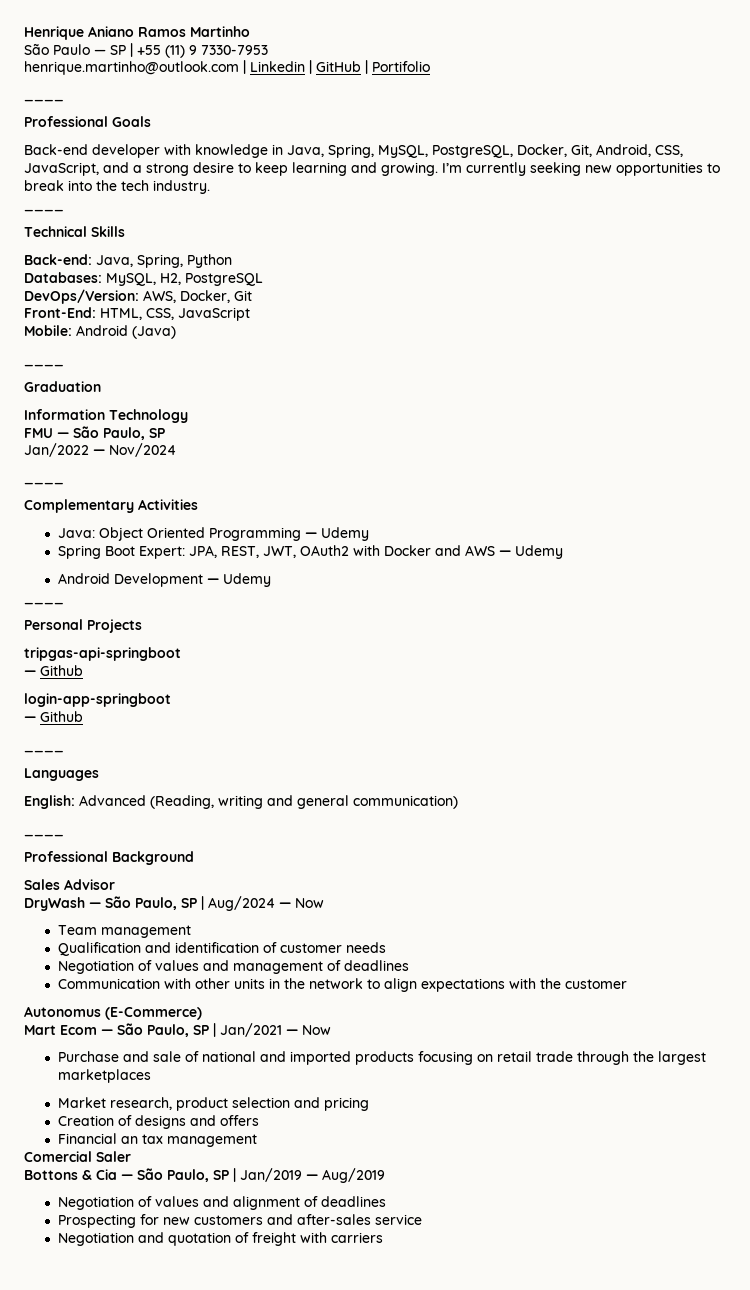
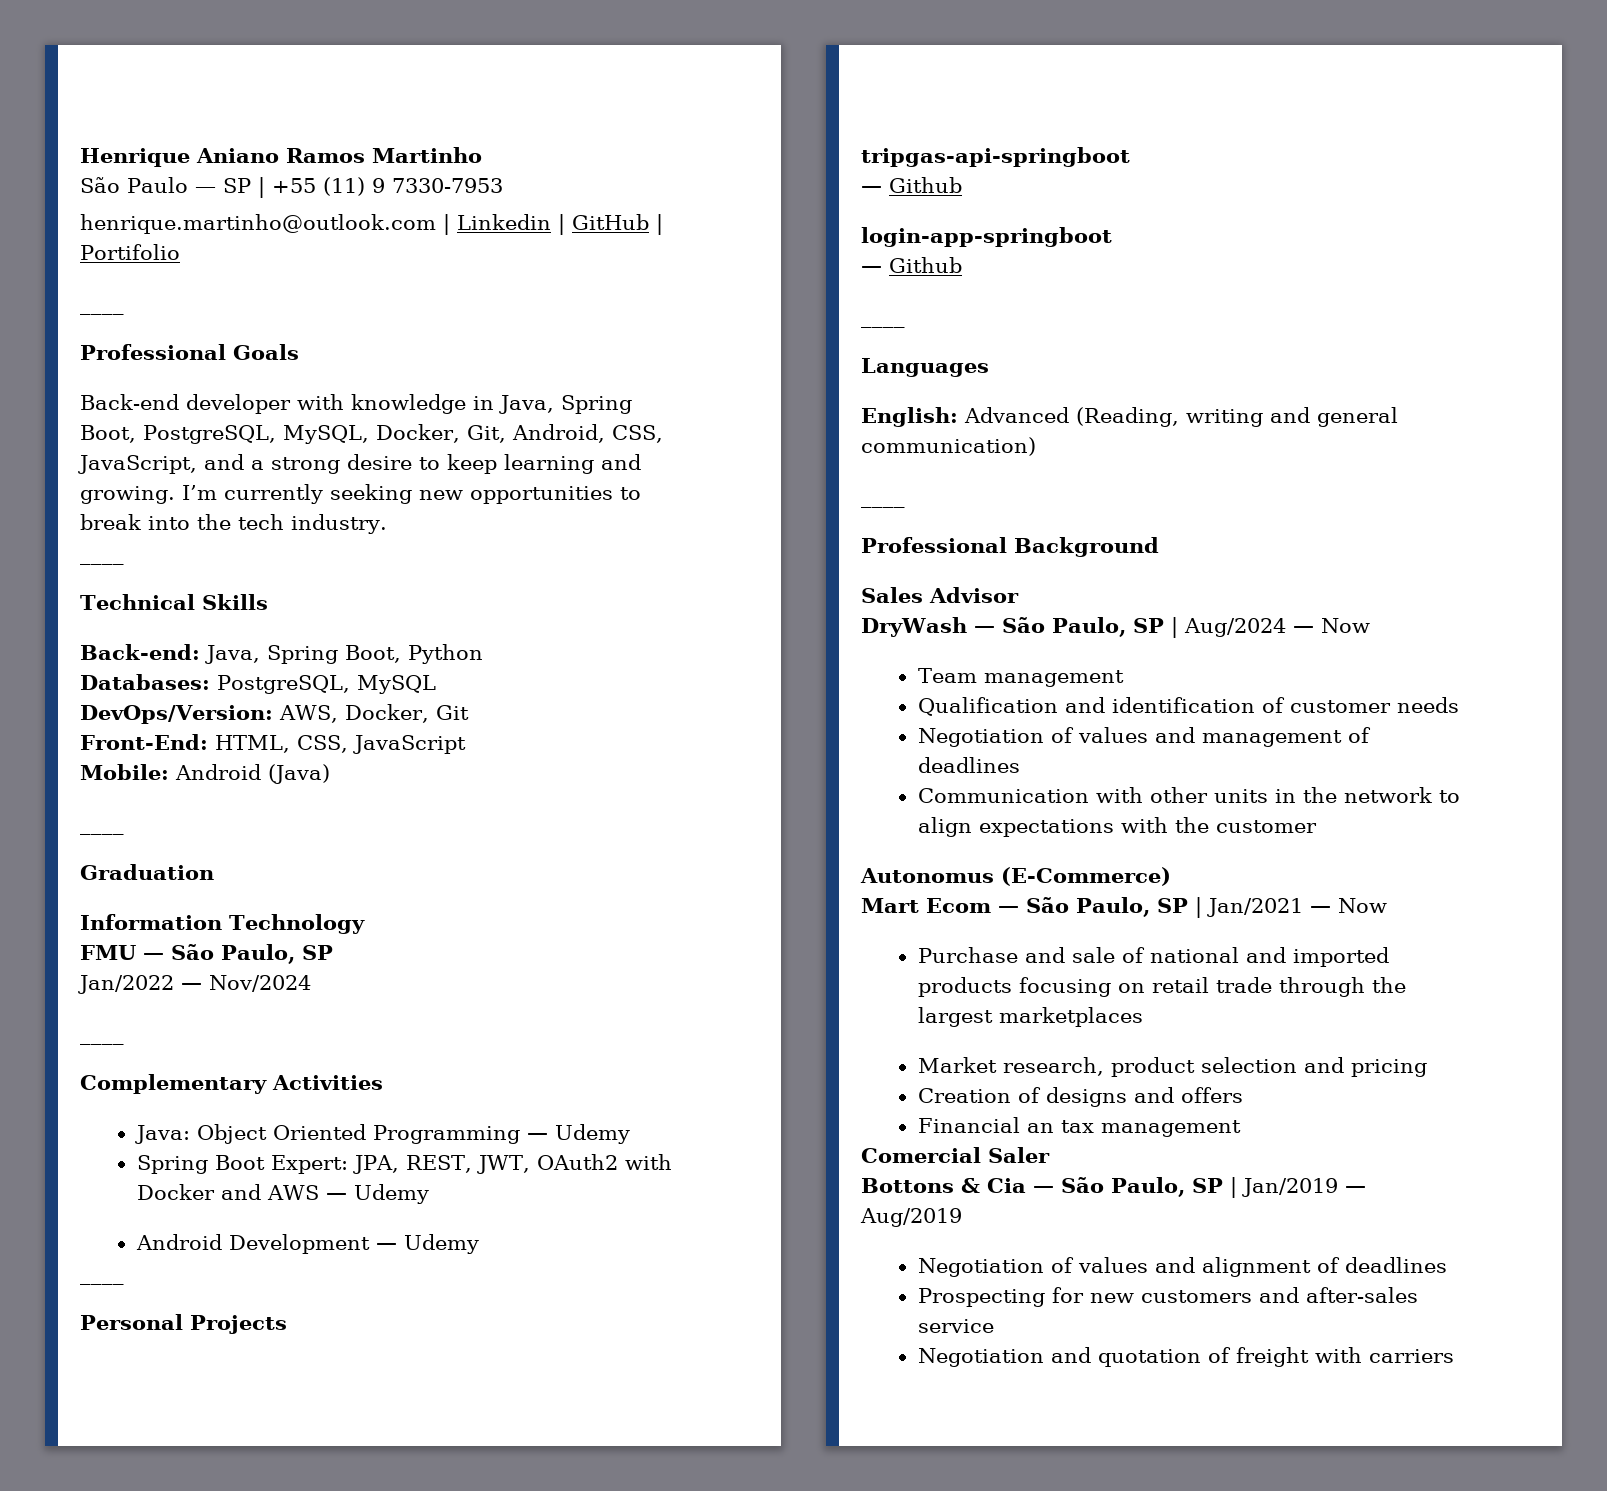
[328,144,513,158] Spring, MySQL, PostgreSQL, -> [561,395,632,414] [80,425,369,444] Spring Boot, PostgreSQL, MySQL,
[137,254,183,268] Spring, -> [266,645,401,664] Spring Boot,
[106,273,263,286] MySQL, H2, PostgreSQL -> [217,675,436,694] PostgreSQL, MySQL

